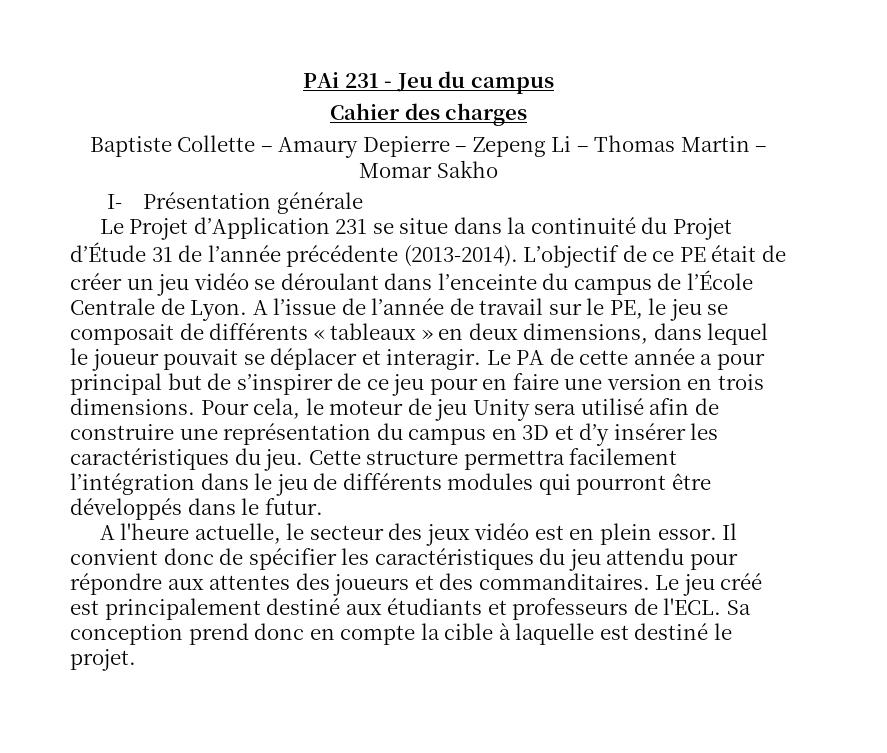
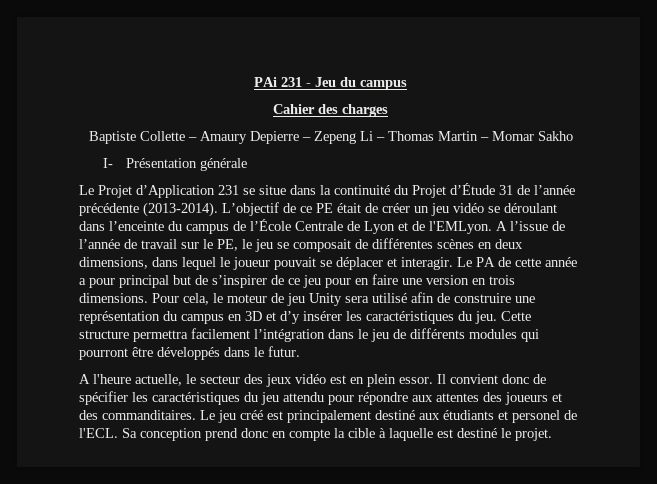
[190,300,248,321] Lyon. -> [364,221,492,234] Lyon et de l'EMLyon.
[209,323,433,340] différents « tableaux » -> [372,238,474,249] différentes scènes
[512,598,629,620] professeurs -> [512,410,560,423] personel

